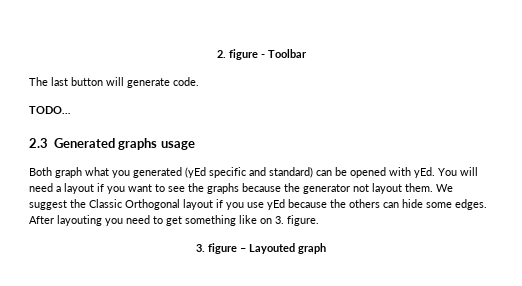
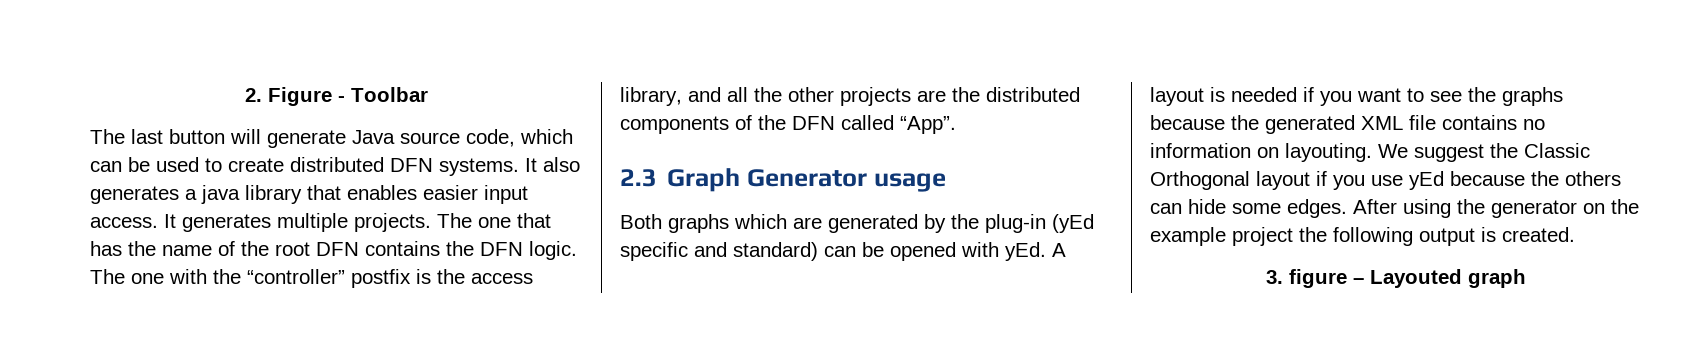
[228,49,258,60] figure -> [267,87,332,106] Figure
[173,77,199,86] [29,106,71,114] code. // TODO… -> [352,129,573,147] [90,157,580,176] [90,185,528,204] [90,213,551,232] [90,241,577,260] [90,269,533,288] [620,87,1080,106] [620,115,956,134] Java source code, which can be used to create distributed DFN systems. It also generates a java library that enables easier input access. It generates multiple projects. The one that has the name of the root DFN contains the DFN logic. The one with the “controller” postfix is the access library, and all the other projects are the distributed components of the DFN called “App”.
[53,138,158,150] Generated graphs -> [667,168,868,192] Graph Generator
[55,167,182,178] graph what you generated -> [668,214,1046,233] graphs which are generated by the plug-in
[438,167,478,176] [29,183,94,194] You will need a layout -> [1052,243,1066,257] [1150,87,1297,106] A layout is needed
[303,183,433,194] generator not layout them. -> [1265,115,1545,134] [1150,143,1372,162] generated XML file contains no information on layouting.
[57,215,319,226] layouting you need to get something like on 3. figure. -> [1403,199,1639,218] [1150,227,1575,246] using the generator on the example project the following output is created.

